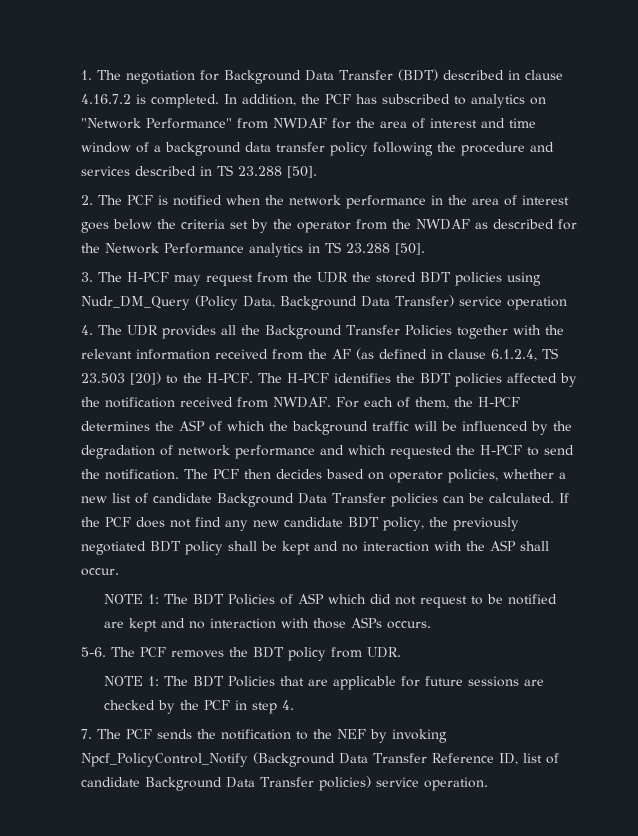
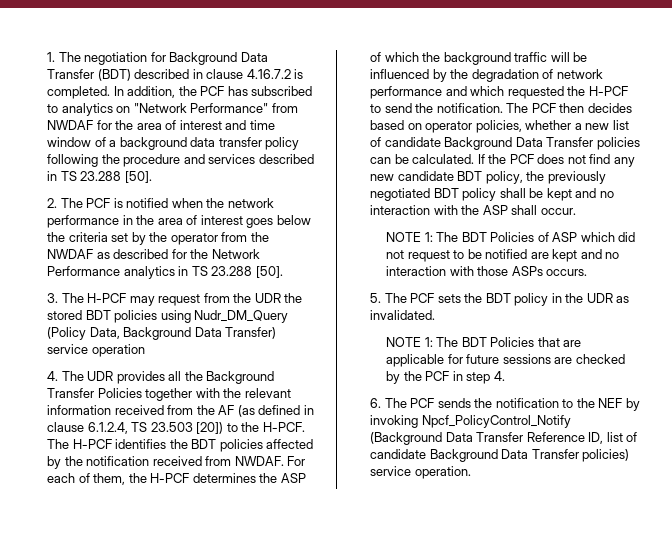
[80,647,224,658] 5-6. The PCF removes -> [370,293,461,303] 5. The PCF sets
[330,647,401,658] from UDR. -> [551,293,630,303] [370,310,436,320] in the UDR as invalidated.
[80,729,92,739] 7. -> [370,398,382,408] 6.

